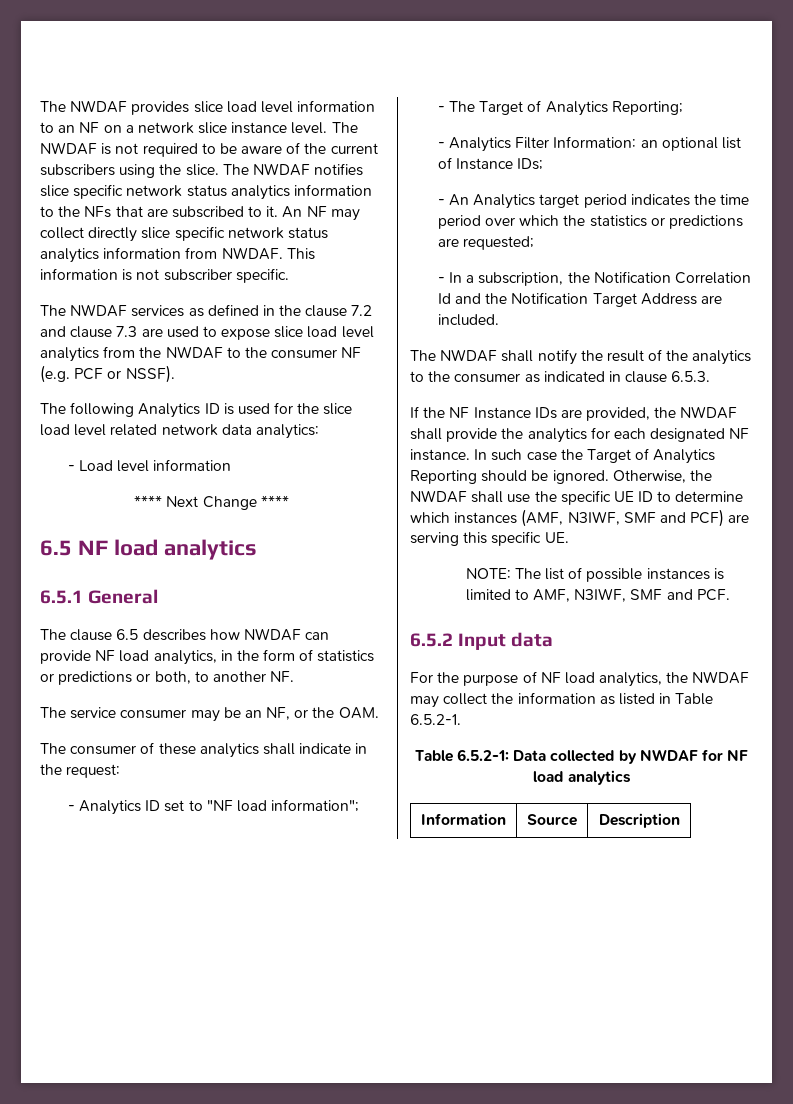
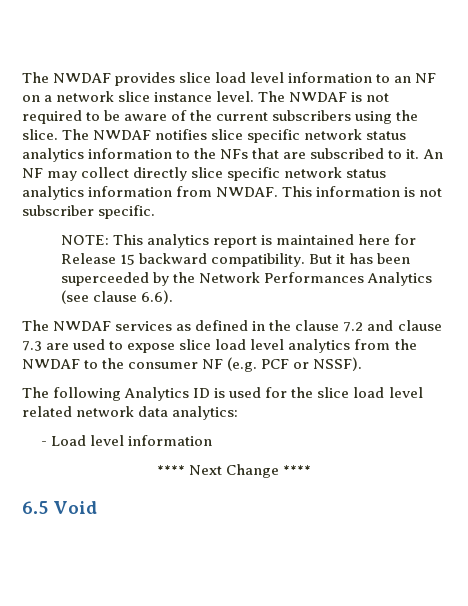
(289, 275) none -> [60,234,416,248] [60,253,410,267] [60,272,432,286] [60,290,173,304] // NOTE: This analytics report is maintained here for Release 15 backward compatibility. But it has been superceeded by the Network Performances Analytics (see clause 6.6).
[77,539,257,560] [40,589,159,604] [40,628,330,641] [40,649,375,665] [40,671,295,685] [40,707,379,722] [40,742,368,758] [40,764,121,778] [67,799,360,815] [437,100,683,116] [437,136,741,152] [437,157,544,170] [437,194,750,209] [437,215,743,229] [437,236,535,250] [437,271,751,286] [437,292,722,307] [437,314,499,326] [410,349,752,365] [410,371,711,383] [410,406,738,421] [410,427,750,443] [410,448,716,464] [410,470,712,484] [410,490,744,505] [410,509,750,527] [410,531,569,546] [465,567,724,582] [465,588,730,602] [410,632,554,650] [410,671,750,687] [410,692,714,708] [410,714,461,725] [414,749,749,764] [533,770,631,785] [421,813,506,825] [527,814,577,826] [598,813,680,828] NF load analytics // 6.5.1 General // The clause 6.5 describes how NWDAF can provide NF load analytics, in the form of statistics or predictions or both, to another NF. // The service consumer may be an NF, or the OAM. // The consumer of these analytics shall indicate in the request: // - Analytics ID set to "NF load information"; // - The Target of Analytics Reporting; // - Analytics Filter Information: an optional list of Instance IDs; // - An Analytics target period indicates the time period over which the statistics or predictions are requested; // - In a subscription, the Notification Correlation Id and the Notification Target Address are included. // The NWDAF shall notify the result of the analytics to the consumer as indicated in clause 6.5.3. // If the NF Instance IDs are provided, the NWDAF shall provide the analytics for each designated NF instance. In such case the Target of Analytics Reporting should be ignored. Otherwise, the NWDAF shall use the specific UE ID to determine which instances (AMF, N3IWF, SMF and PCF) are serving this specific UE. // NOTE: The list of possible instances is limited to AMF, N3IWF, SMF and PCF. // 6.5.2 Input data // For the purpose of NF load analytics, the NWDAF may collect the information as listed in Table 6.5.2-1. // Table 6.5.2-1: Data collected by NWDAF for NF load analytics // Information | Source | Description -> [53,501,98,514] Void

